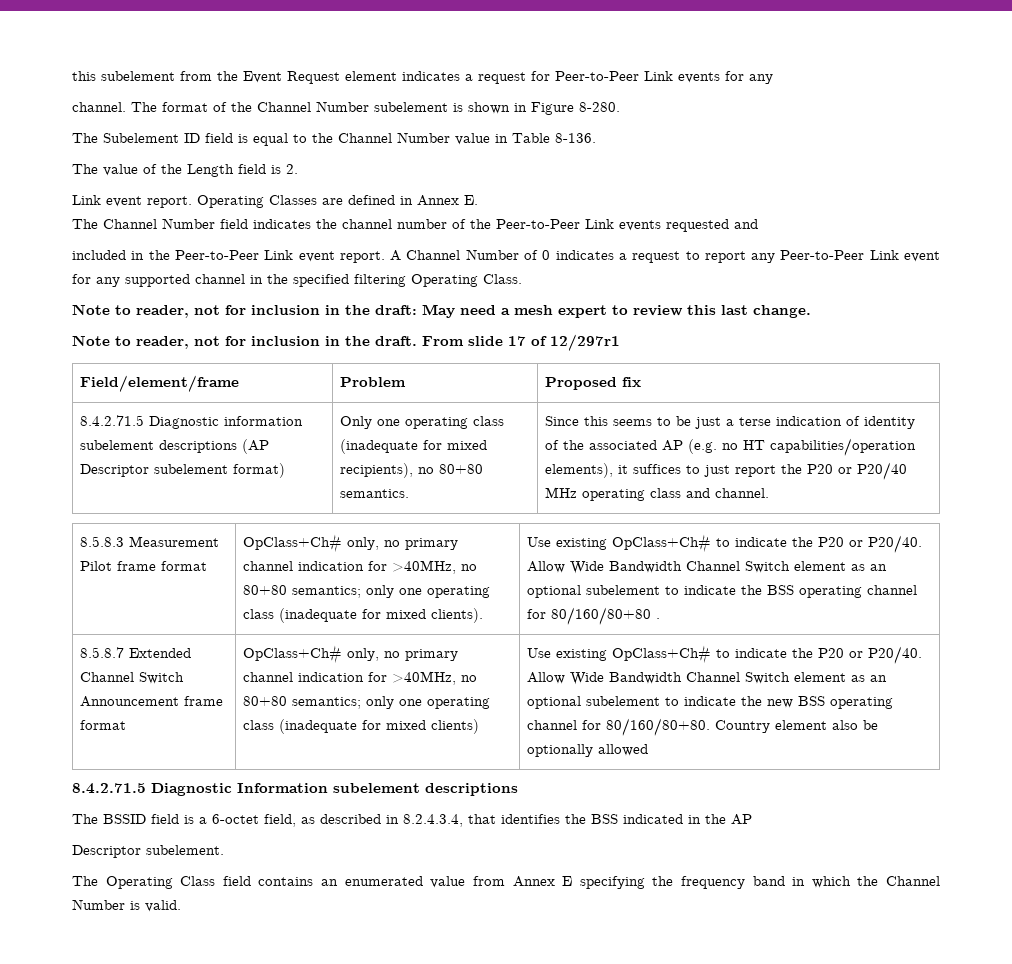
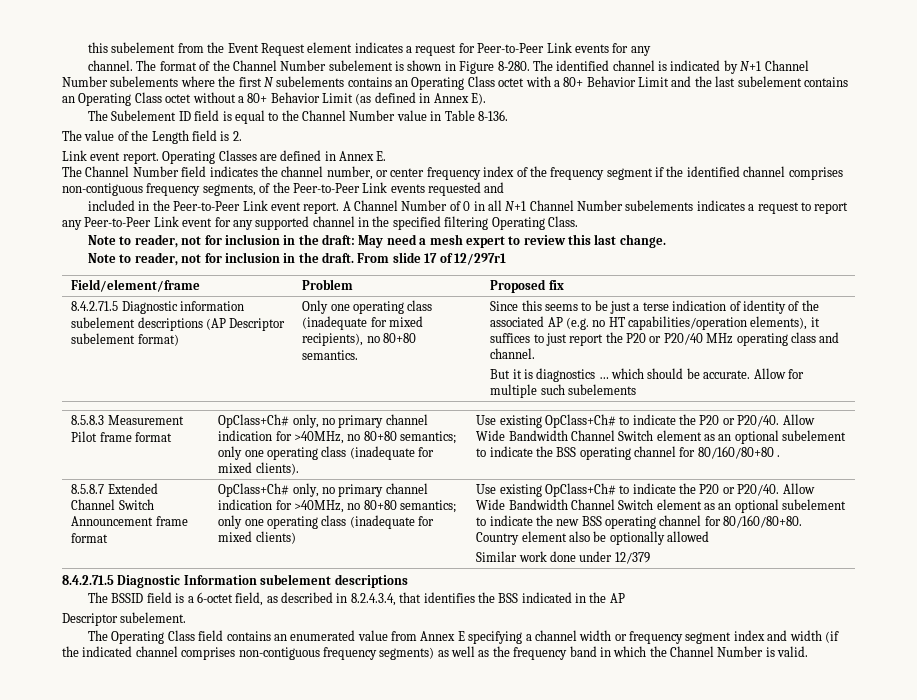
(620, 107) none -> [532,60,809,74] [62,76,848,90] [62,92,486,106] The identified channel is indicated by N+1 Channel Number subelements where the first N subelements contains an Operating Class octet with a 80+ Behavior Limit and the last subelement contains an Operating Class octet without a 80+ Behavior Limit (as defined in Annex E).
[397,219,447,229] number -> [326,166,843,180] [62,183,256,196] number, or center frequency index of the frequency segment if the identified channel comprises non-contiguous frequency segments,
(551, 255) none -> [473,200,694,211] in all N+1 Channel Number subelements
(770, 493) none -> [490,368,804,382] [490,384,636,398] // But it is diagnostics … which should be accurate. Allow for multiple such subelements
(649, 750) none -> [476,551,650,564] // Similar work done under 12/379
(645, 882) none -> [525,630,839,644] [62,646,490,660] a channel width or frequency segment index and width (if the indicated channel comprises non-contiguous frequency segments) as well as

